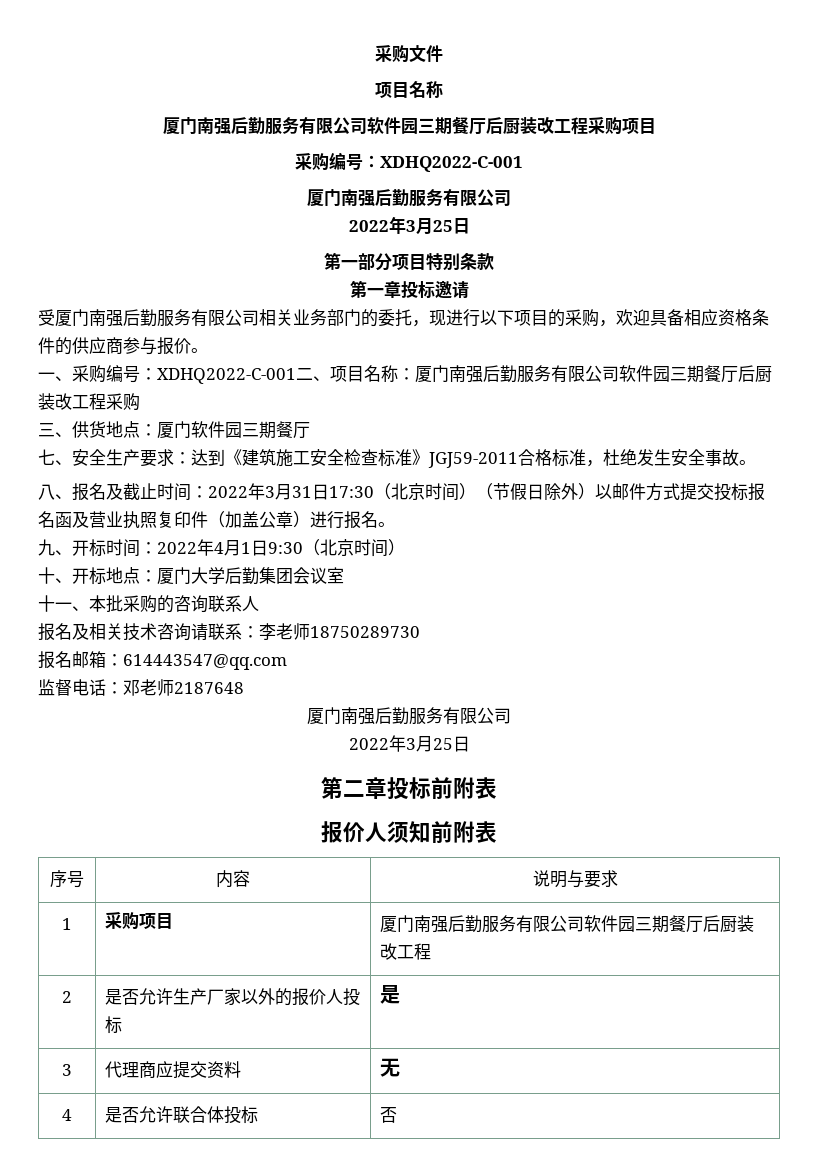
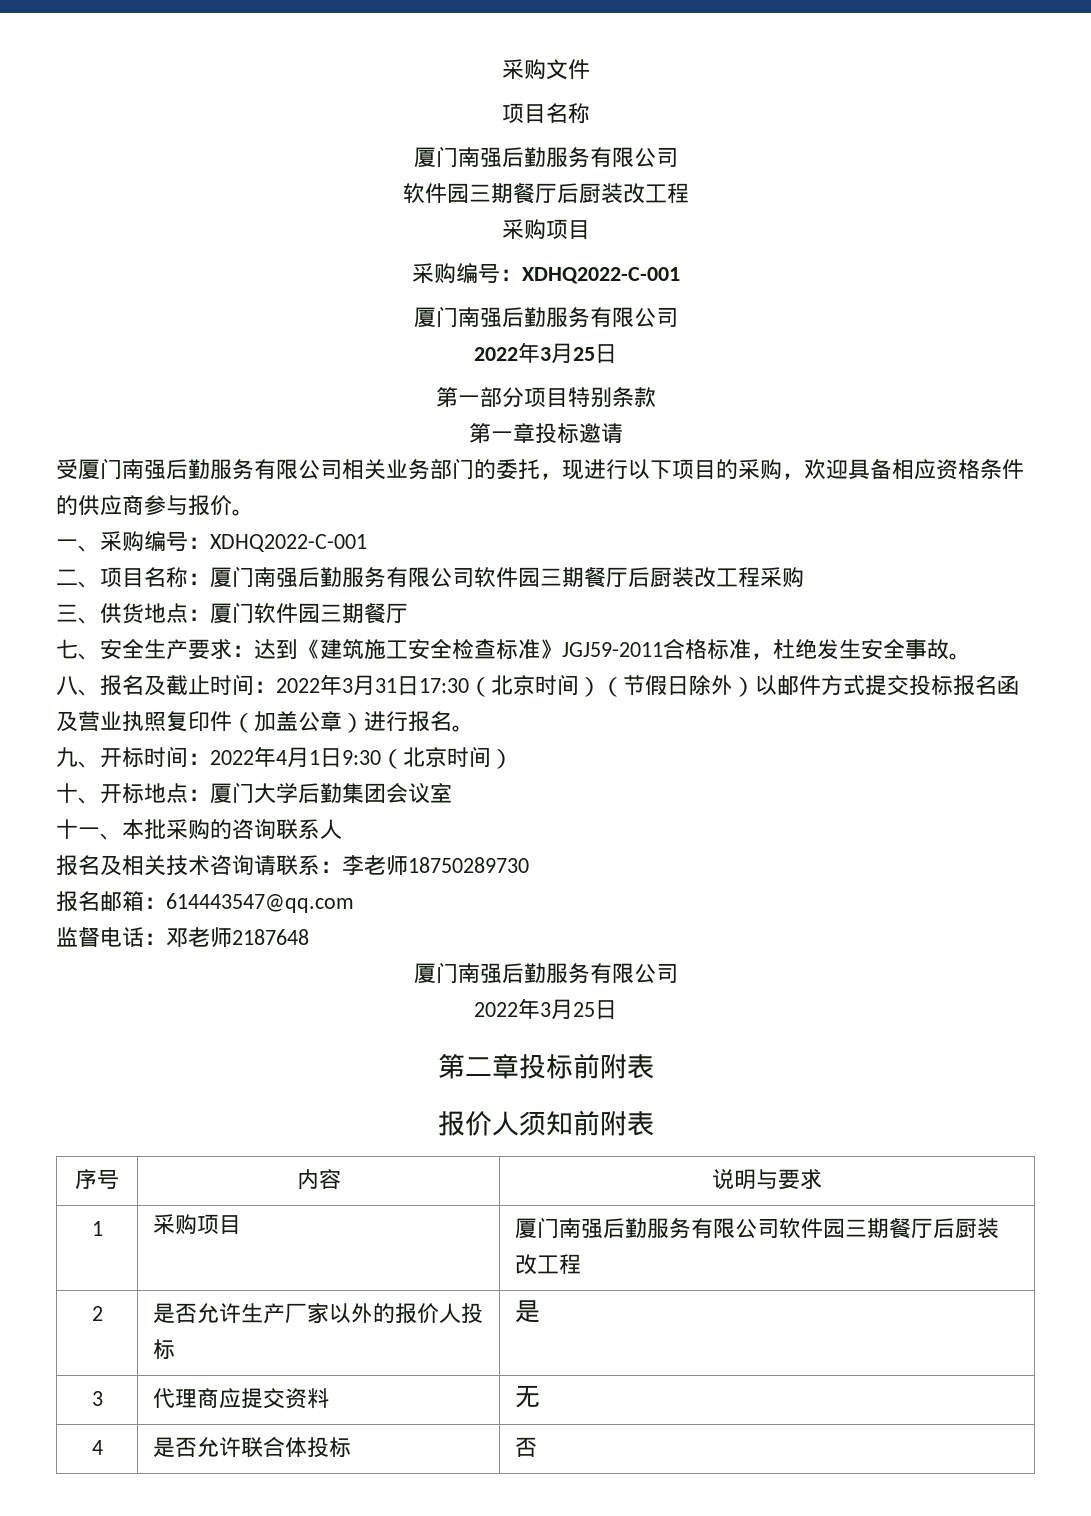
[366,116,588,135] 软件园三期餐厅后厨装改工程 -> [402,183,689,204] // 软件园三期餐厅后厨装改工程 //
(296, 376) none -> (367, 543) //

